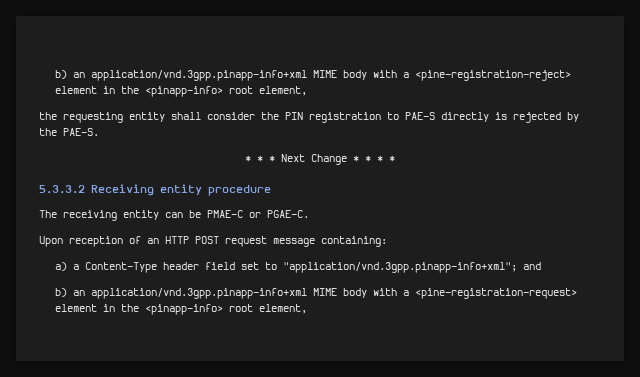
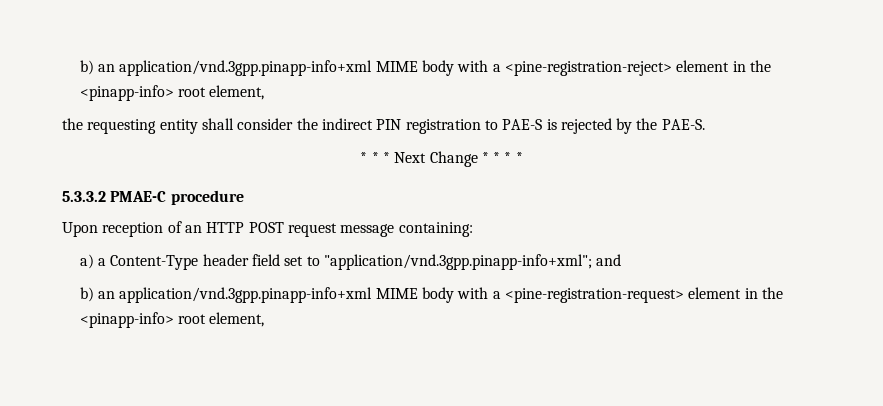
(279, 116) none -> [321,118,373,130] indirect
[441,112,489,122] directly -> (543, 124) none
[91,184,202,196] Receiving entity -> [110,191,167,202] PMAE-C
[39,210,309,221] // The receiving entity can be PMAE-C or PGAE-C. -> (244, 197) none

